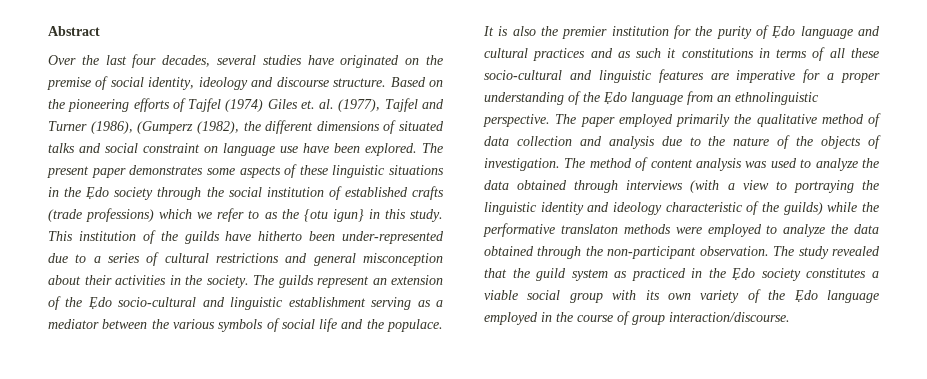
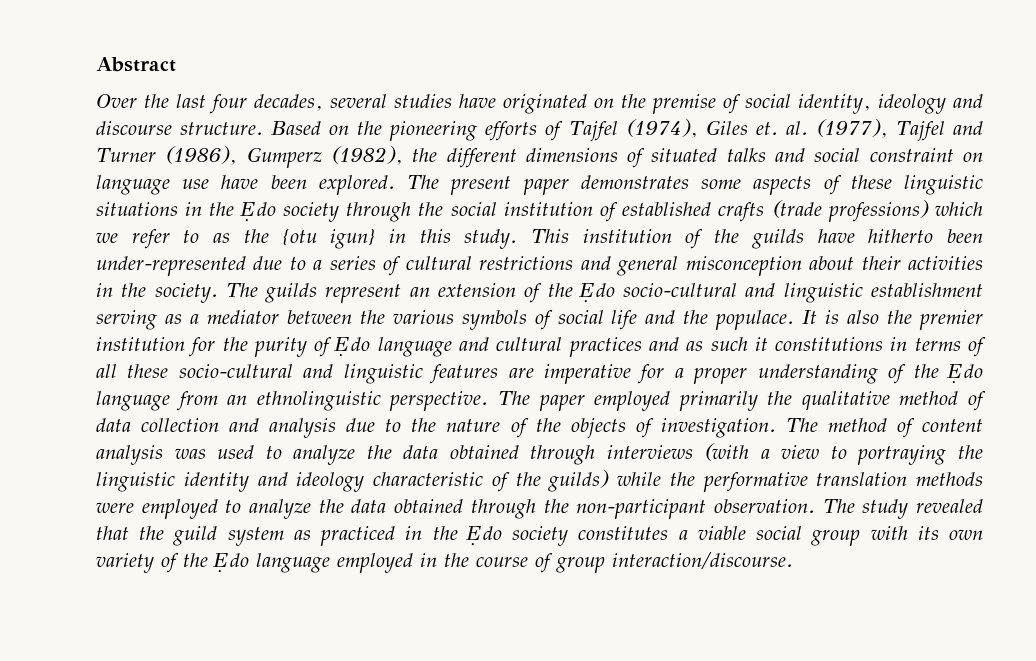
[225,99,264,112] (1974) -> [625,119,698,138] (1974),
[137,121,194,134] (Gumperz -> [246,147,322,168] Gumperz
[560,224,618,234] translaton -> [816,472,908,486] translation

